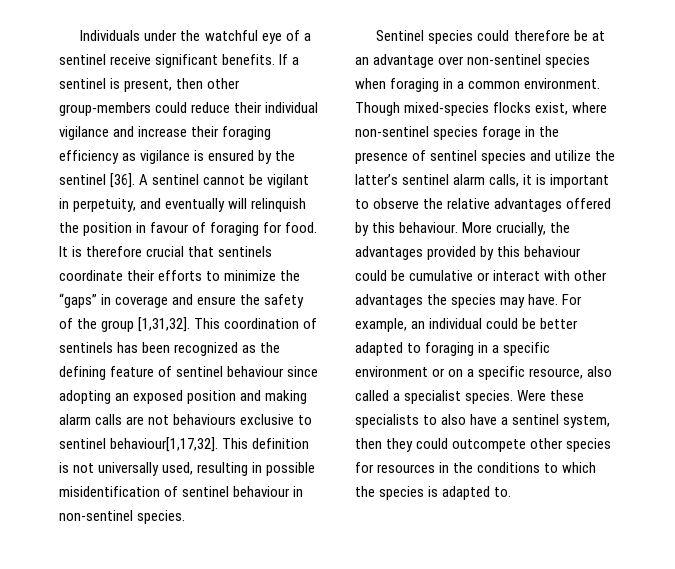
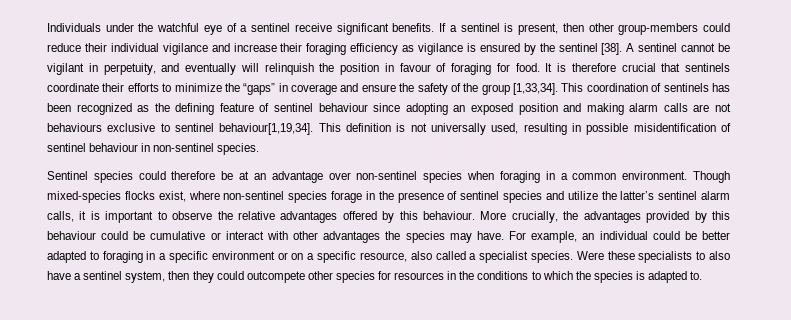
[110,173,136,188] [36]. -> [601,43,623,55] [38].
[138,317,191,332] [1,31,32]. -> [513,83,559,95] [1,33,34].
[110,437,219,452] behaviour[1,17,32]. -> [219,123,314,135] behaviour[1,19,34].

